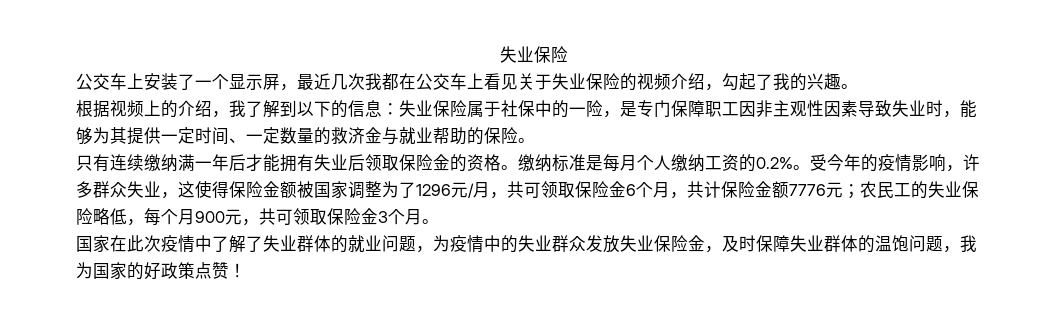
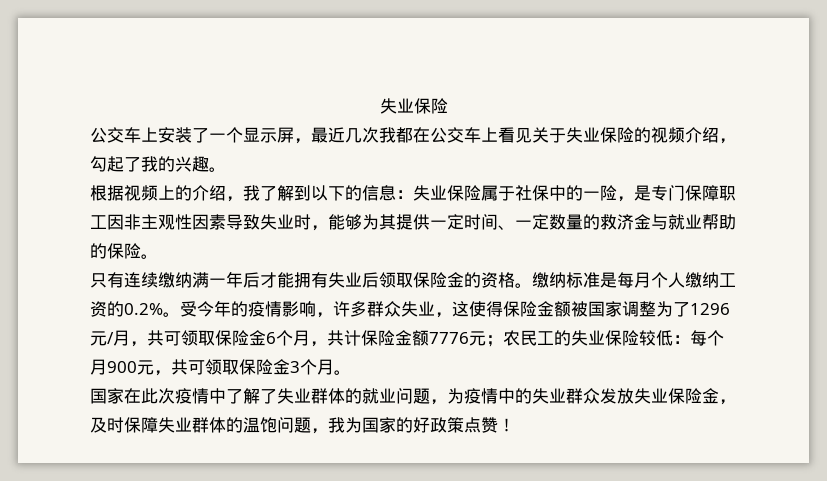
[93,208,144,226] 略低， -> [639,330,690,346] 较低：

